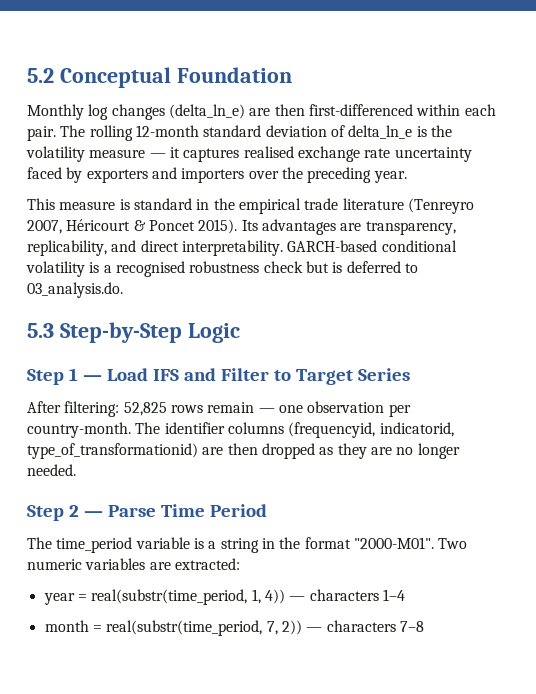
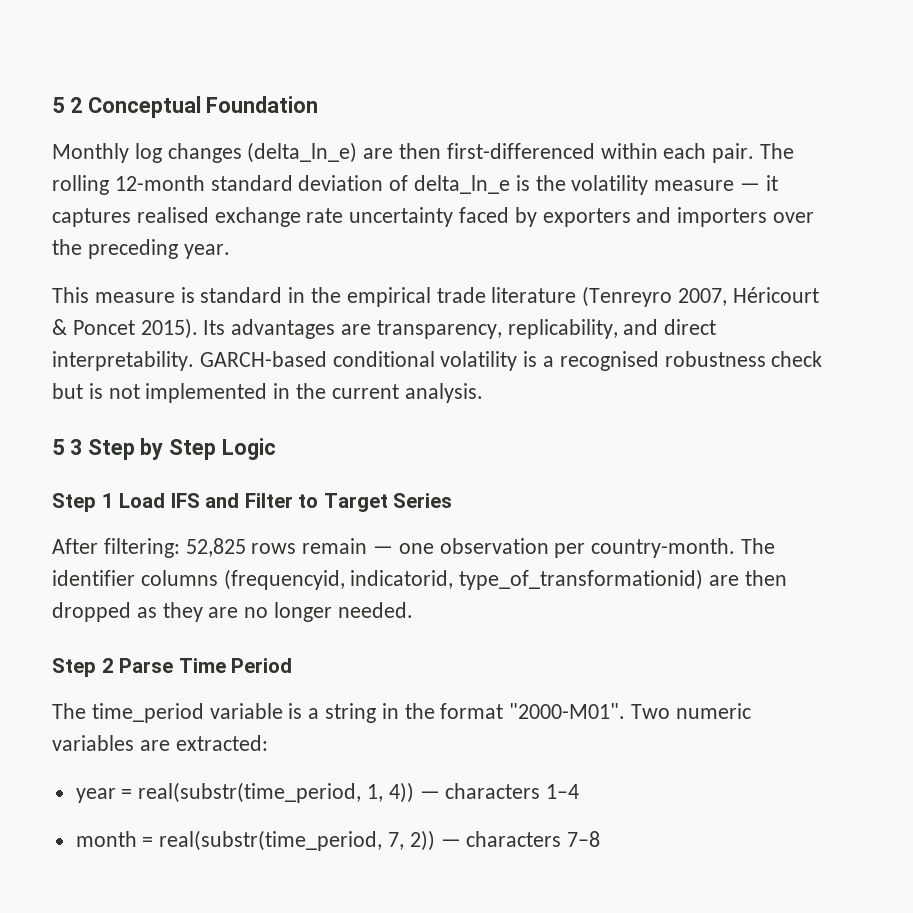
[27,68,54,83] 5.2 -> [52,97,82,113] 5 2
[346,261,418,273] [27,282,123,298] [27,322,182,343] deferred to 03_analysis.do. // 5.3 Step-by-Step -> [108,383,483,403] [52,438,217,460] not implemented in the current analysis. // 5 3 Step by Step
[82,375,102,381] — -> (114, 500) none
[83,511,103,517] — -> (114, 665) none

